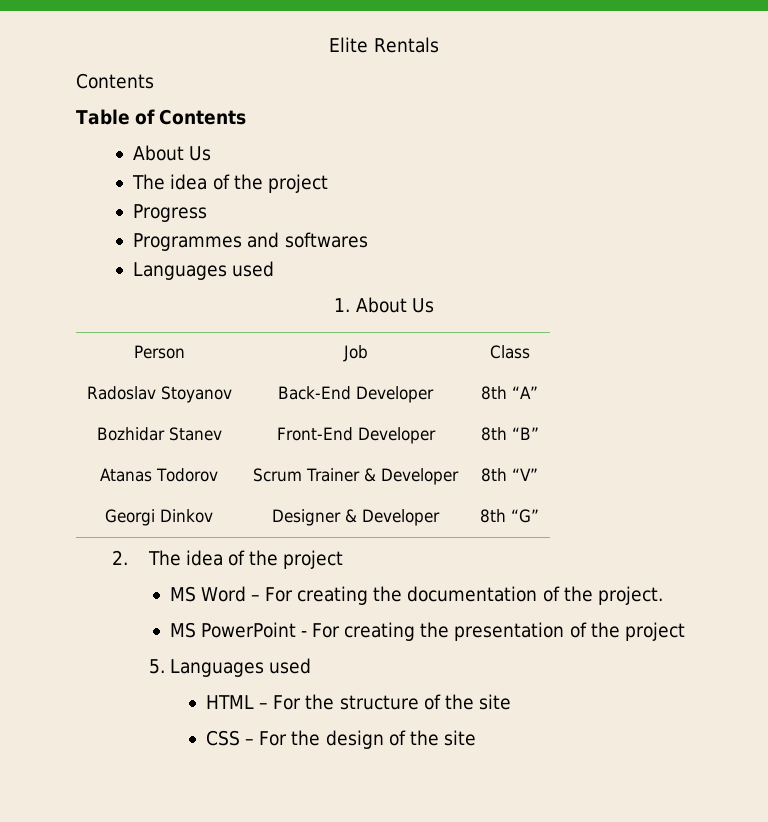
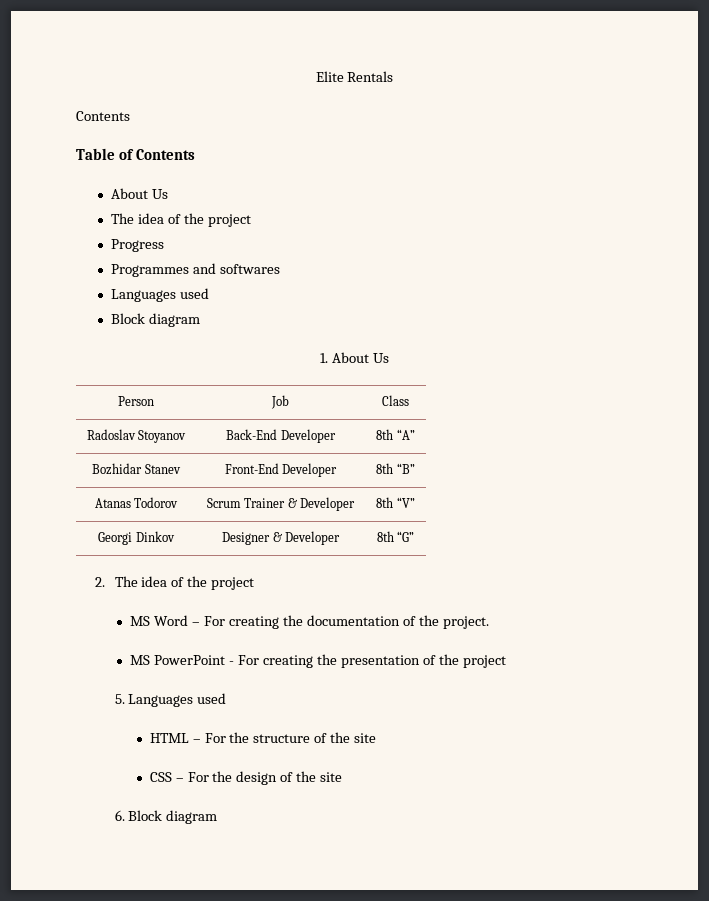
(275, 269) none -> [111,313,201,327] // Block diagram
(476, 738) none -> [114,810,218,824] // 6. Block diagram

